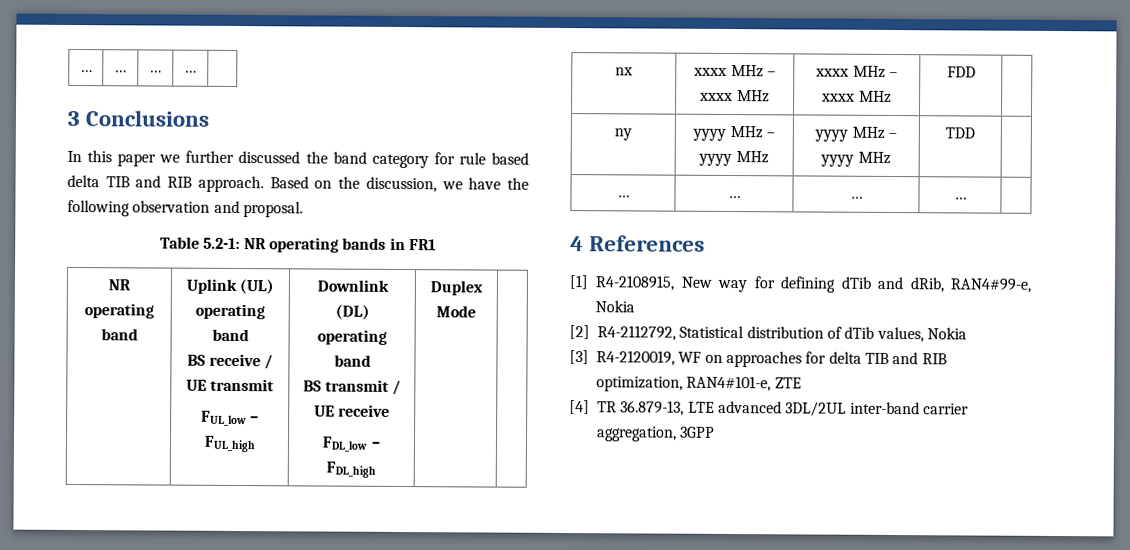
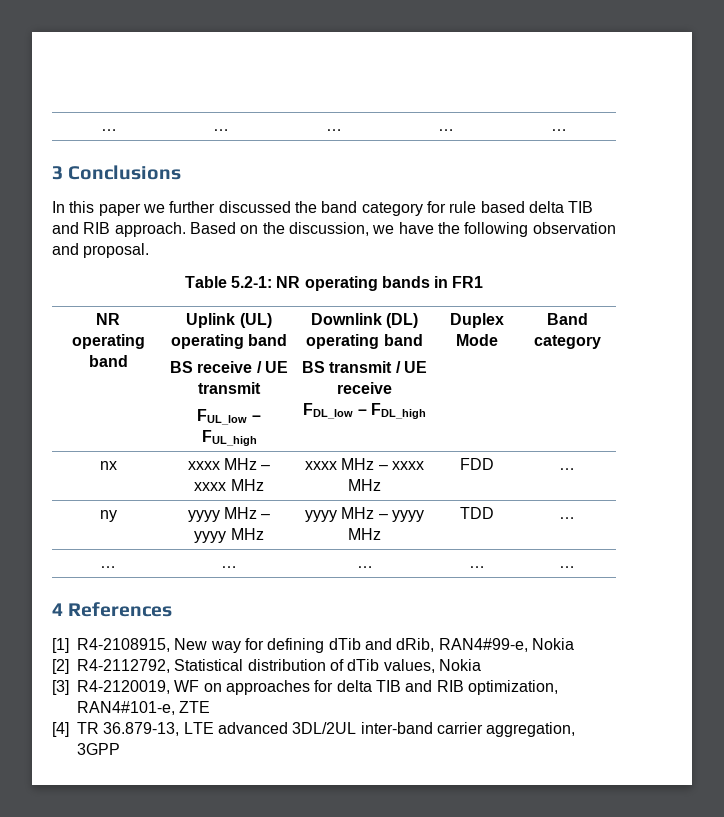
[79,70,93,73] [114,70,127,73] [149,70,162,73] [184,70,197,73] … | … | … | … | -> [100,129,117,131] [213,129,229,131] [325,129,342,131] [438,129,454,131] [551,129,567,131] … | … | … | … | …
(476, 311) none -> [546,313,588,325] [533,335,601,349] Band category
(976, 72) none -> [559,468,575,470] …
[616,195,630,198] [727,195,741,199] [849,196,863,199] [953,197,967,200] // … | … | … | … | -> [559,517,575,519] [100,566,116,568] [221,566,237,568] [356,566,373,568] [468,566,485,568] [559,566,575,568] … // … | … | … | … | …

